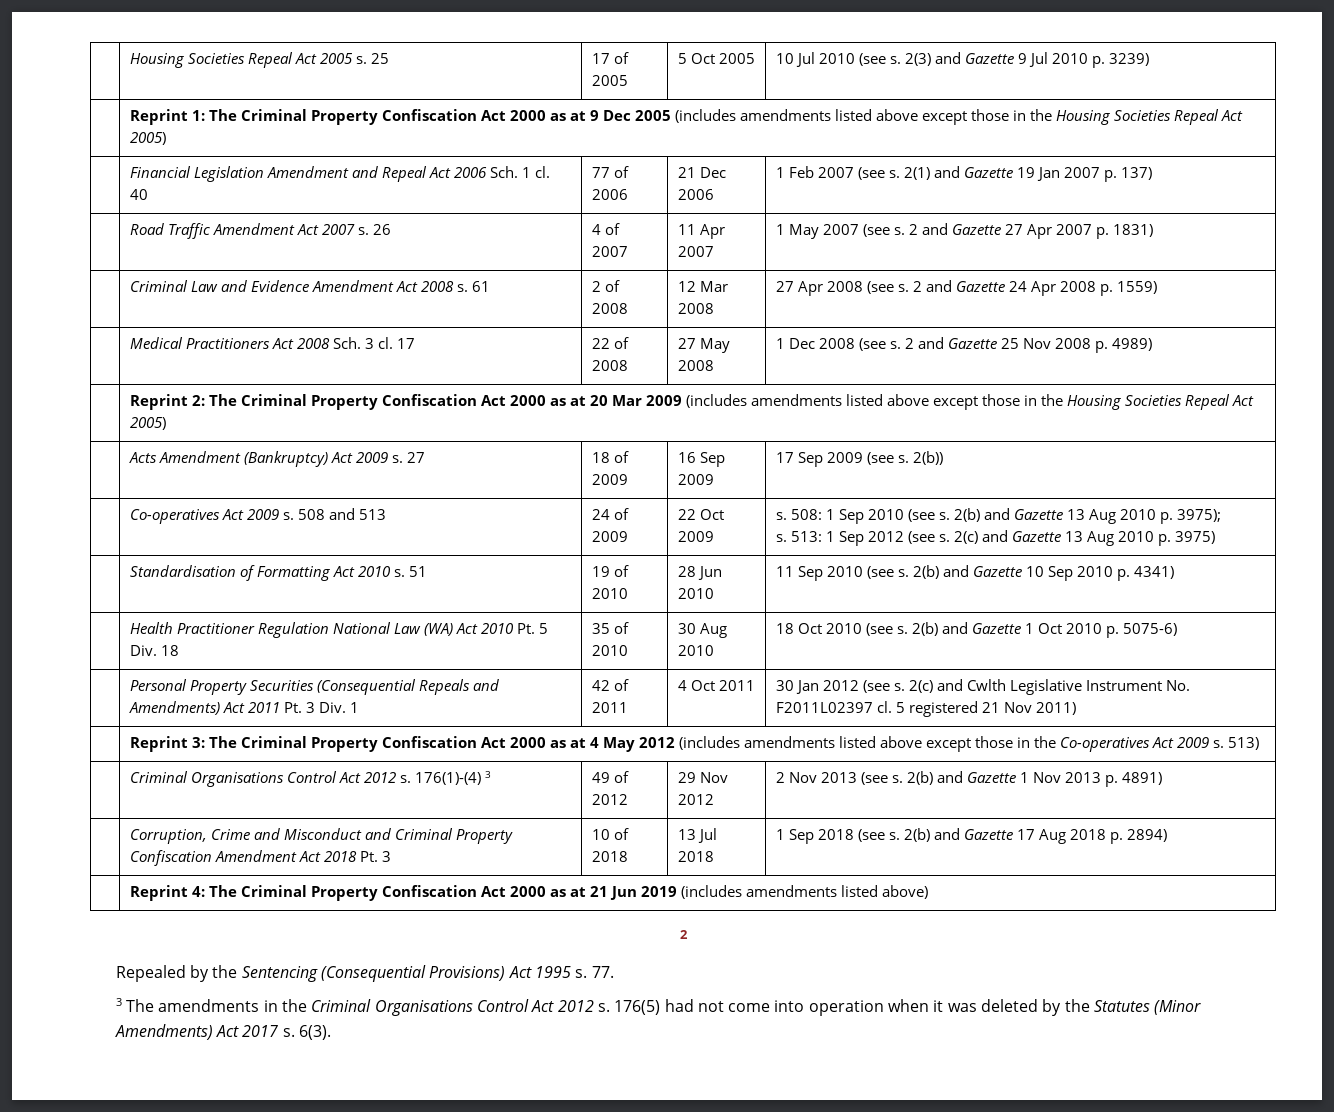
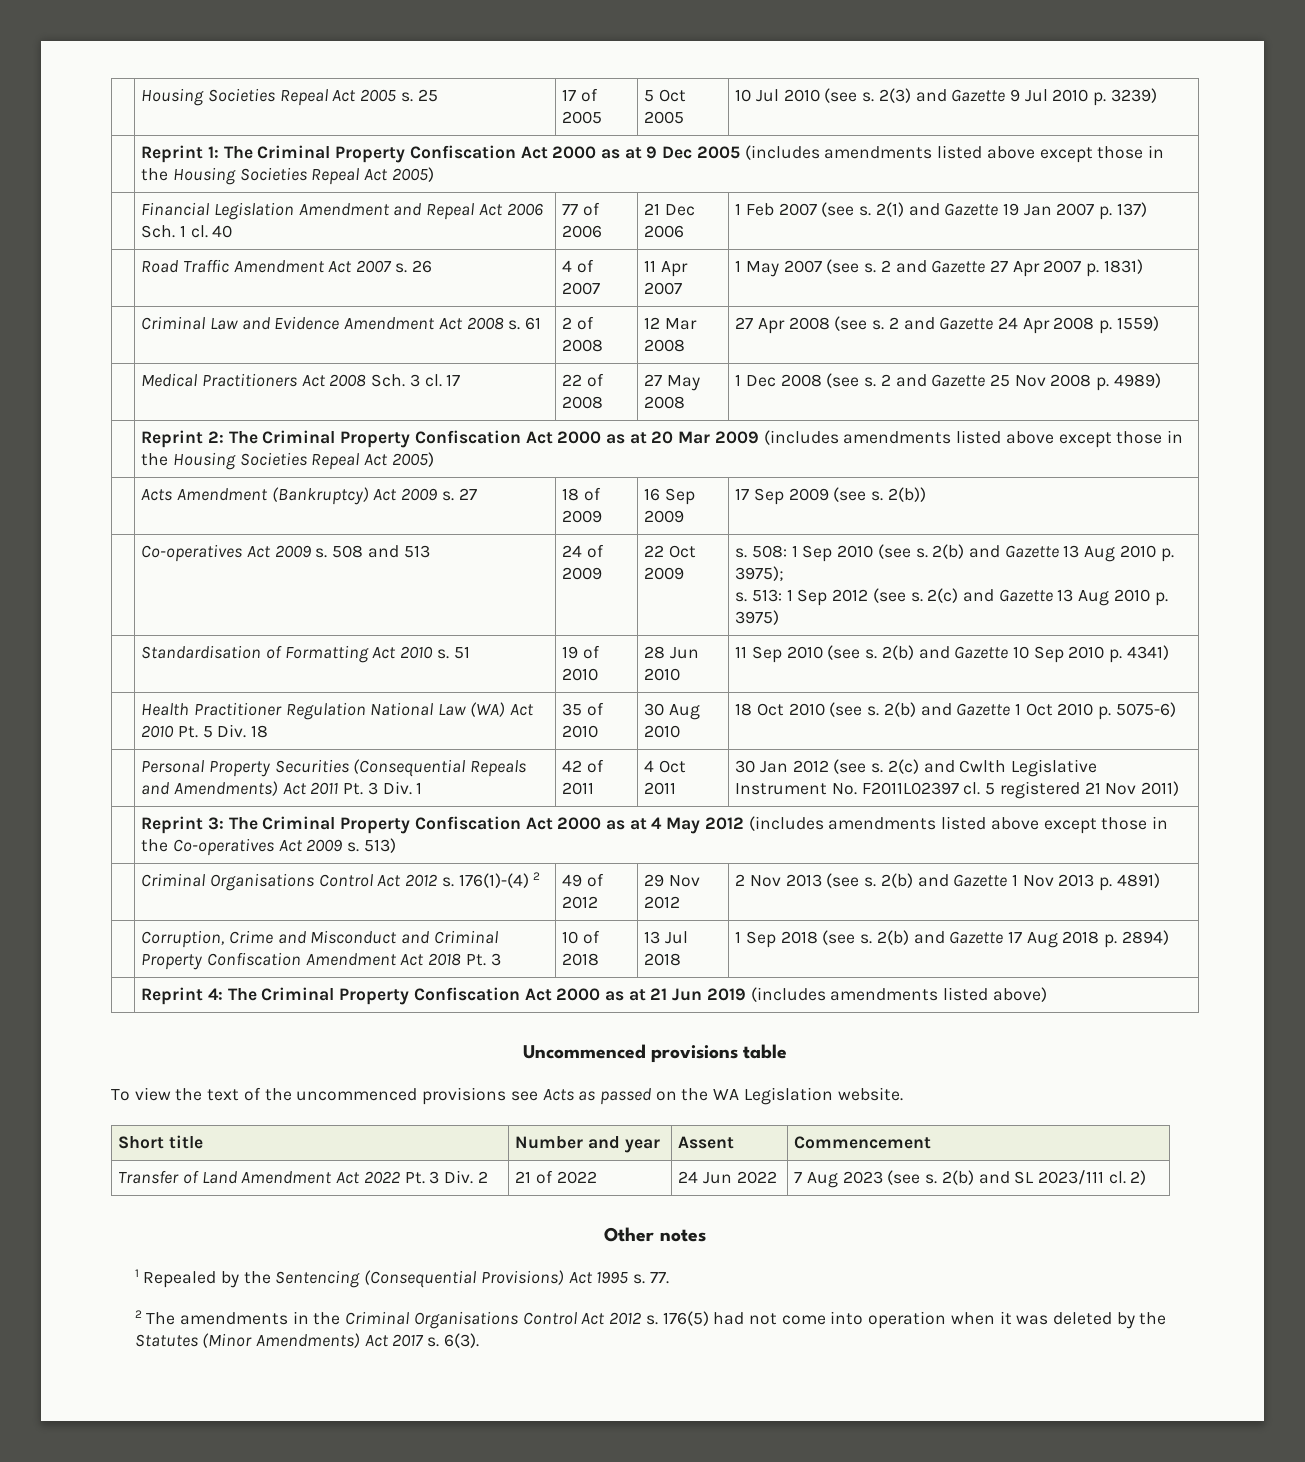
[484,771,491,778] 3 -> [533,872,541,880] 2
[679,930,688,939] 2 // -> [522,1044,788,1063] [111,1087,903,1105] [118,1135,203,1149] [515,1136,660,1153] [678,1136,735,1149] [794,1136,932,1149] [118,1170,488,1184] [515,1170,597,1184] [678,1171,777,1184] [794,1170,1147,1188] [604,1227,706,1242] [134,1269,139,1277] Uncommenced provisions table // To view the text of the uncommenced provisions see Acts as passed on the WA Legislation website. // Short title | Number and year | Assent | Commencement // Transfer of Land Amendment Act 2022 Pt. 3 Div. 2 | 21 of 2022 | 24 Jun 2022 | 7 Aug 2023 (see s. 2(b) and SL 2023/111 cl. 2) // Other notes // 1
[115,998,122,1006] 3 -> [134,1310,142,1318] 2

